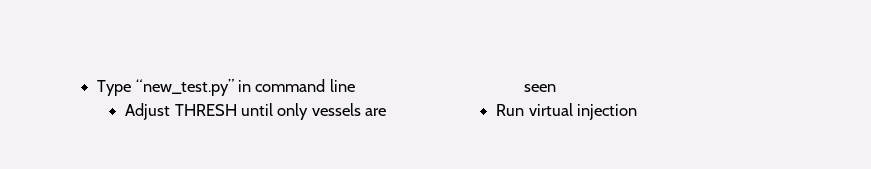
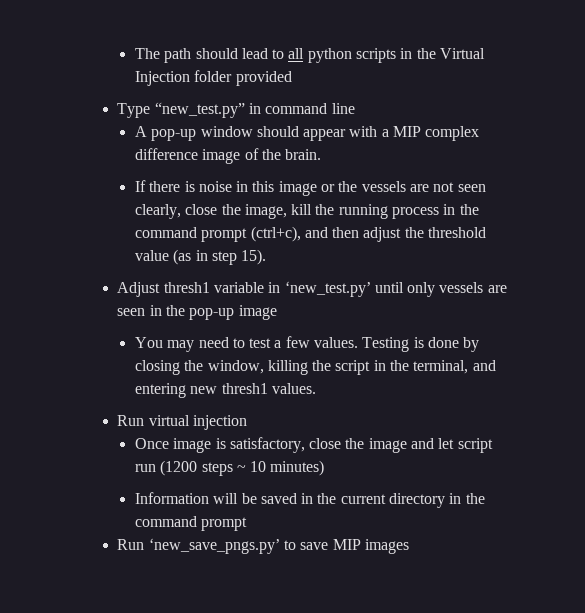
(97, 88) none -> [134,48,486,63] [134,70,292,86] The path should lead to all python scripts in the Virtual Injection folder provided //
[125,103,237,120] Adjust THRESH -> [134,126,480,141] [134,148,322,164] [134,180,486,196] [134,204,479,219] [134,226,487,242] [134,249,267,265] [117,281,371,297] A pop-up window should appear with a MIP complex difference image of the brain. // If there is noise in this image or the vessels are not seen clearly, close the image, kill the running process in the command prompt (ctrl+c), and then adjust the threshold value (as in step 15). // Adjust thresh1 variable in ‘new_test.py’
[496,103,638,120] // Run virtual injection -> [149,305,277,320] [134,336,480,352] [134,360,496,375] [134,383,316,398] [117,415,247,430] [134,437,493,453] [134,460,325,476] [134,492,485,508] [134,516,248,531] [117,538,409,554] in the pop-up image // You may need to test a few values. Testing is done by closing the window, killing the script in the terminal, and entering new thresh1 values. // Run virtual injection // Once image is satisfactory, close the image and let script run (1200 steps ~ 10 minutes) // Information will be saved in the current directory in the command prompt // Run ‘new_save_pngs.py’ to save MIP images

